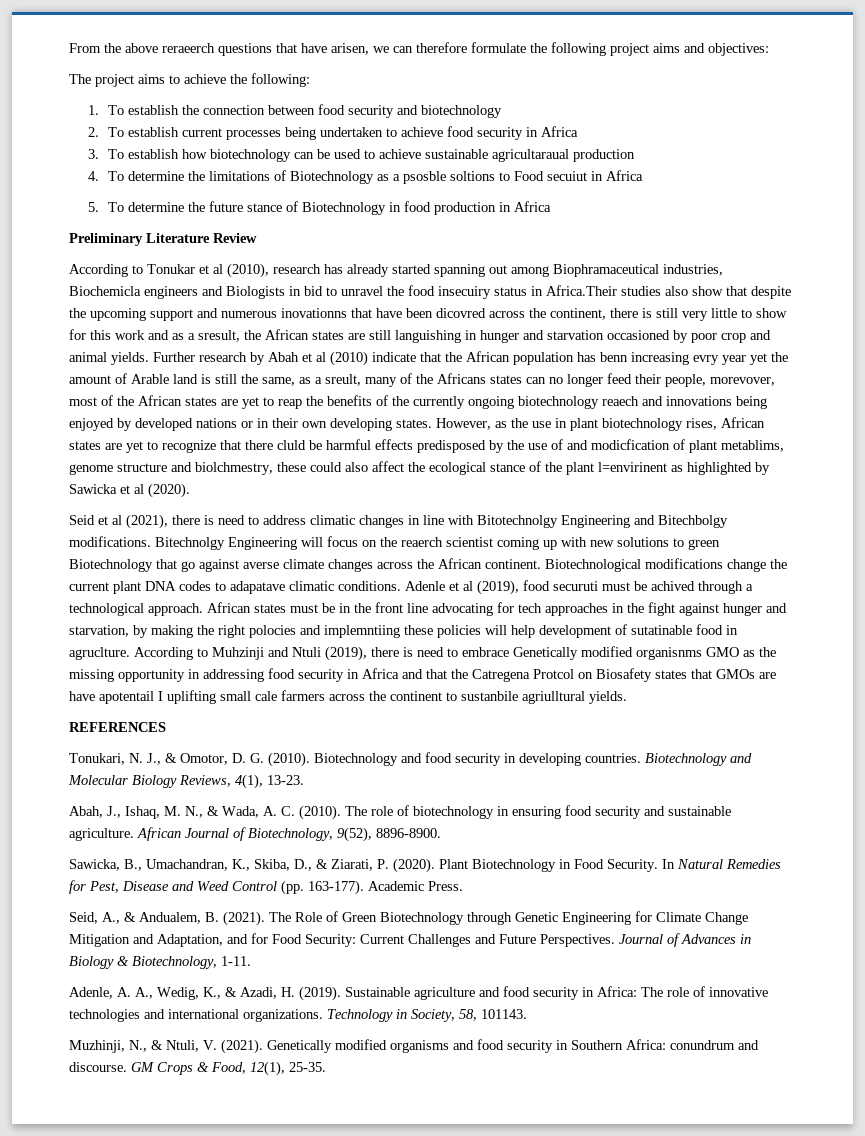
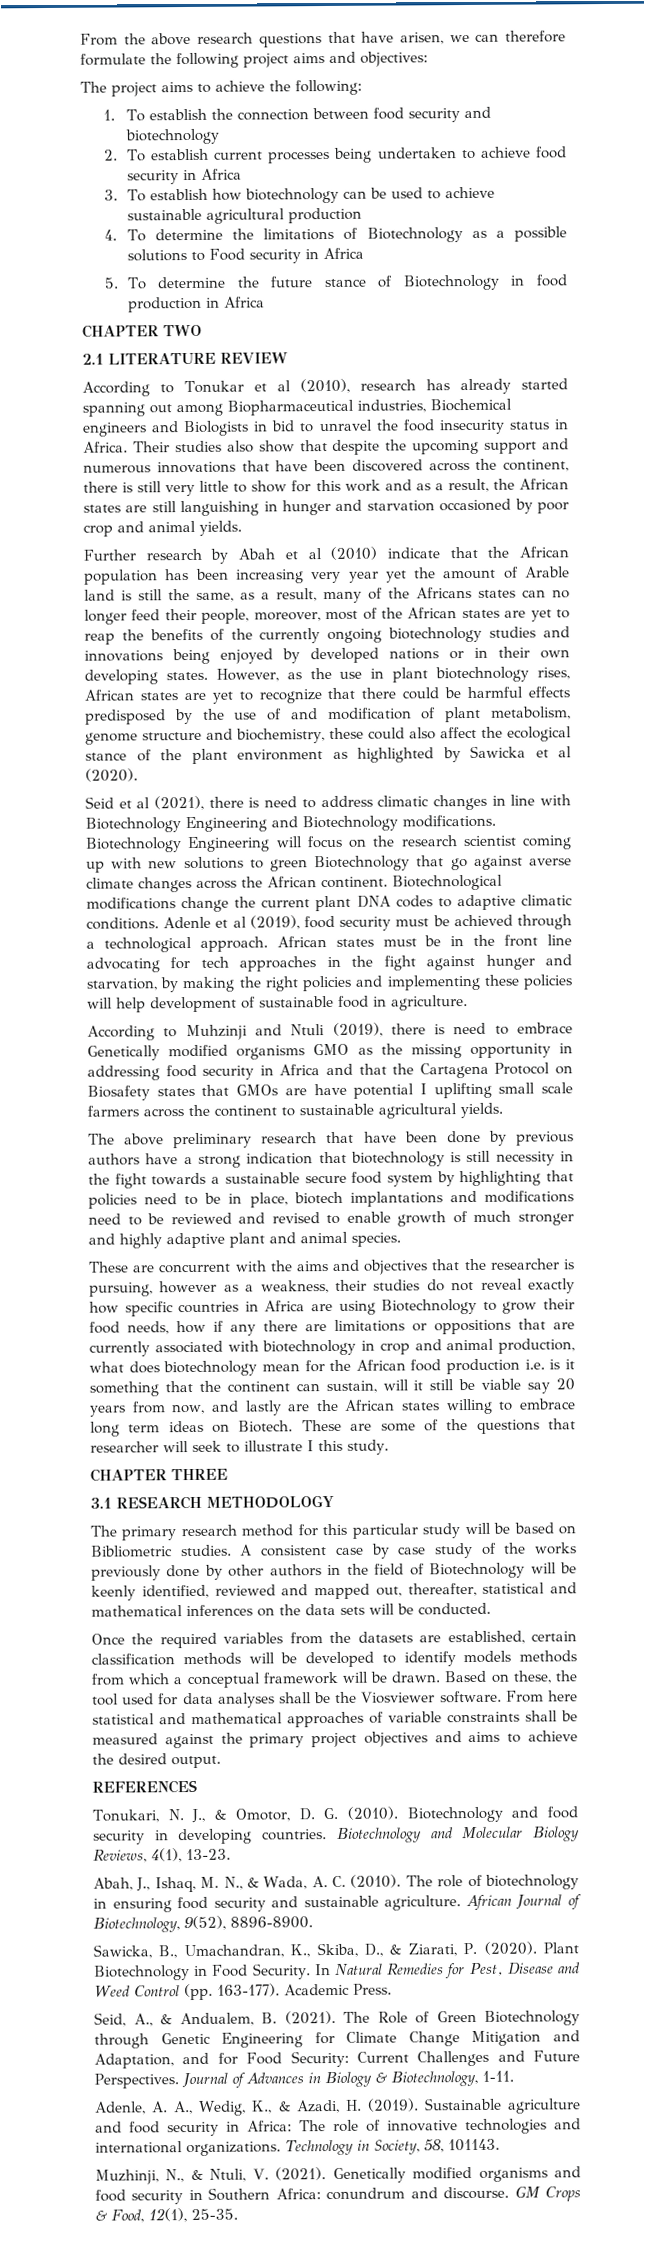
[162,43,215,53] reraeerch -> [197,32,254,44] research
[491,149,569,162] agricultaraual -> [205,208,285,224] agricultural
[402,171,495,184] psosble soltions -> [513,226,567,242] [126,249,187,262] possible solutions
[546,171,587,181] secuiut -> [248,249,301,264] security
[69,233,257,246] Preliminary Literature Review -> [82,324,202,338] [82,352,288,365] CHAPTER TWO // 2.1 LITERATURE REVIEW
[553,264,723,277] [69,286,141,296] Biophramaceutical industries, Biochemicla -> [227,398,512,416] Biopharmaceutical industries, Biochemical
[438,286,491,299] insecuiry -> [438,419,505,435] insecurity
[546,285,617,296] Africa.Their -> [83,441,170,453] Africa. Their
[281,308,486,318] inovationns that have been dicovred -> [156,459,423,474] innovations that have been discovered
[198,330,240,342] sresult, -> [447,478,489,493] result,
(149, 358) none -> (242, 528) //
[600,352,719,365] benn increasing evry -> [195,568,342,584] been increasing very
[325,374,361,386] sreult, -> [276,588,317,602] result,
[710,377,775,386] morevover, -> [253,612,321,622] moreover,
[602,396,639,406] reaech -> [489,626,537,638] studies
[277,440,306,450] cluld -> [402,687,440,700] could
[591,439,670,450] modicfication -> [327,707,412,721] modification
[721,440,784,452] metablims, -> [490,706,571,720] metabolism,
[195,462,273,475] biolchmestry, -> [236,728,326,744] biochemistry,
[598,462,667,472] l=envirinent -> [237,749,323,761] environment
[477,515,558,528] Bitotechnolgy -> [85,817,181,833] Biotechnology
[658,515,728,528] [69,536,225,550] Bitechbolgy modifications. Bitechnolgy -> [302,814,496,832] [85,837,182,853] Biotechnology modifications. Biotechnology
[401,537,443,547] reaerch -> [400,835,458,847] research
[230,581,285,594] adapatave -> [456,894,516,911] adaptive
[553,581,695,591] securuti must be achived -> [339,914,513,931] security must be achieved
[249,625,400,638] polocies and implemntiing -> [302,974,481,992] policies and implementing
[631,625,692,635] sutatinable -> [259,995,334,1008] sustainable
[69,647,130,660] agruclture. -> [391,995,468,1011] agriculture. //
[636,647,702,660] organisnms -> [236,1045,306,1060] organisms
[472,669,574,682] Catregena Protcol -> [419,1062,551,1079] Cartagena Protocol
[99,691,154,704] apotentail -> [353,1083,415,1099] potential
[255,691,277,701] cale -> [541,1082,573,1094] scale
[461,691,627,704] sustanbile agriulltural yields. -> [299,1102,503,1119] [88,1130,574,1149] [88,1150,574,1168] [88,1170,574,1189] [88,1190,574,1209] [88,1210,574,1227] [88,1231,401,1249] [88,1258,575,1275] [89,1278,575,1297] [89,1298,575,1317] [89,1318,575,1336] [89,1338,575,1357] [89,1358,575,1377] [89,1378,576,1397] [90,1398,576,1417] [90,1418,576,1437] [90,1439,389,1455] [90,1468,228,1482] [90,1494,334,1510] [90,1522,576,1541] [91,1542,577,1559] [91,1562,577,1581] [91,1582,577,1601] [91,1602,491,1617] [91,1630,578,1649] [91,1650,577,1668] [91,1670,577,1689] [92,1690,578,1708] [92,1710,578,1728] [92,1730,578,1749] [92,1753,221,1769] sustainable agricultural yields. // The above preliminary research that have been done by previous authors have a strong indication that biotechnology is still necessity in the fight towards a sustainable secure food system by highlighting that policies need to be in place, biotech implantations and modifications need to be reviewed and revised to enable growth of much stronger and highly adaptive plant and animal species. // These are concurrent with the aims and objectives that the researcher is pursuing, however as a weakness, their studies do not reveal exactly how specific countries in Africa are using Biotechnology to grow their food needs, how if any there are limitations or oppositions that are currently associated with biotechnology in crop and animal production, what does biotechnology mean for the African food production i.e. is it something that the continent can sustain, will it still be viable say 20 years from now, and lastly are the African states willing to embrace long term ideas on Biotech. These are some of the questions that researcher will seek to illustrate I this study. // CHAPTER THREE // 3.1 RESEARCH METHODOLOGY // The primary research method for this particular study will be based on Bibliometric studies. A consistent case by case study of the works previously done by other authors in the field of Biotechnology will be keenly identified, reviewed and mapped out, thereafter, statistical and mathematical inferences on the data sets will be conducted. // Once the required variables from the datasets are established, certain classification methods will be developed to identify models methods from which a conceptual framework will be drawn. Based on these, the tool used for data analyses shall be the Viosviewer software. From here statistical and mathematical approaches of variable constraints shall be measured against the primary project objectives and aims to achieve the desired output.

